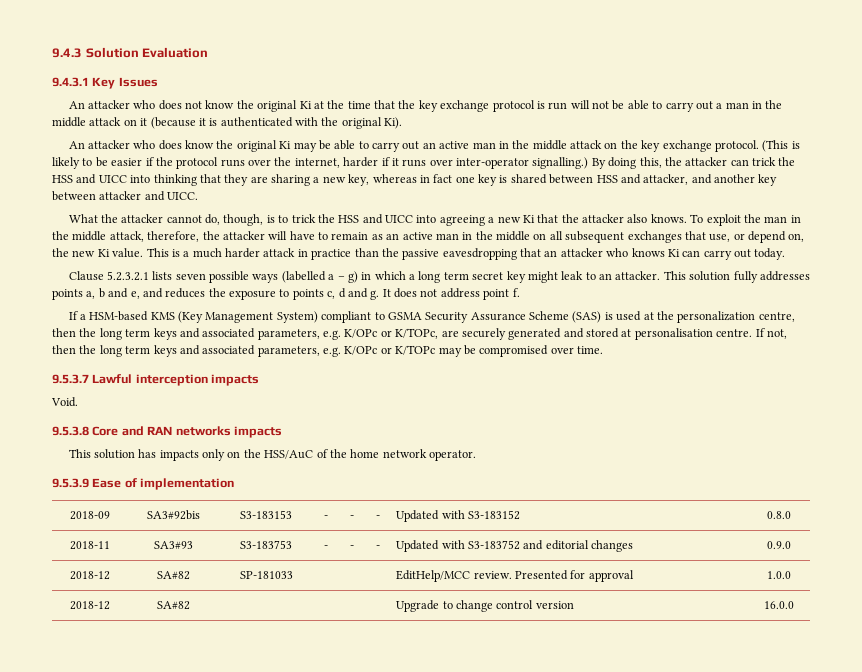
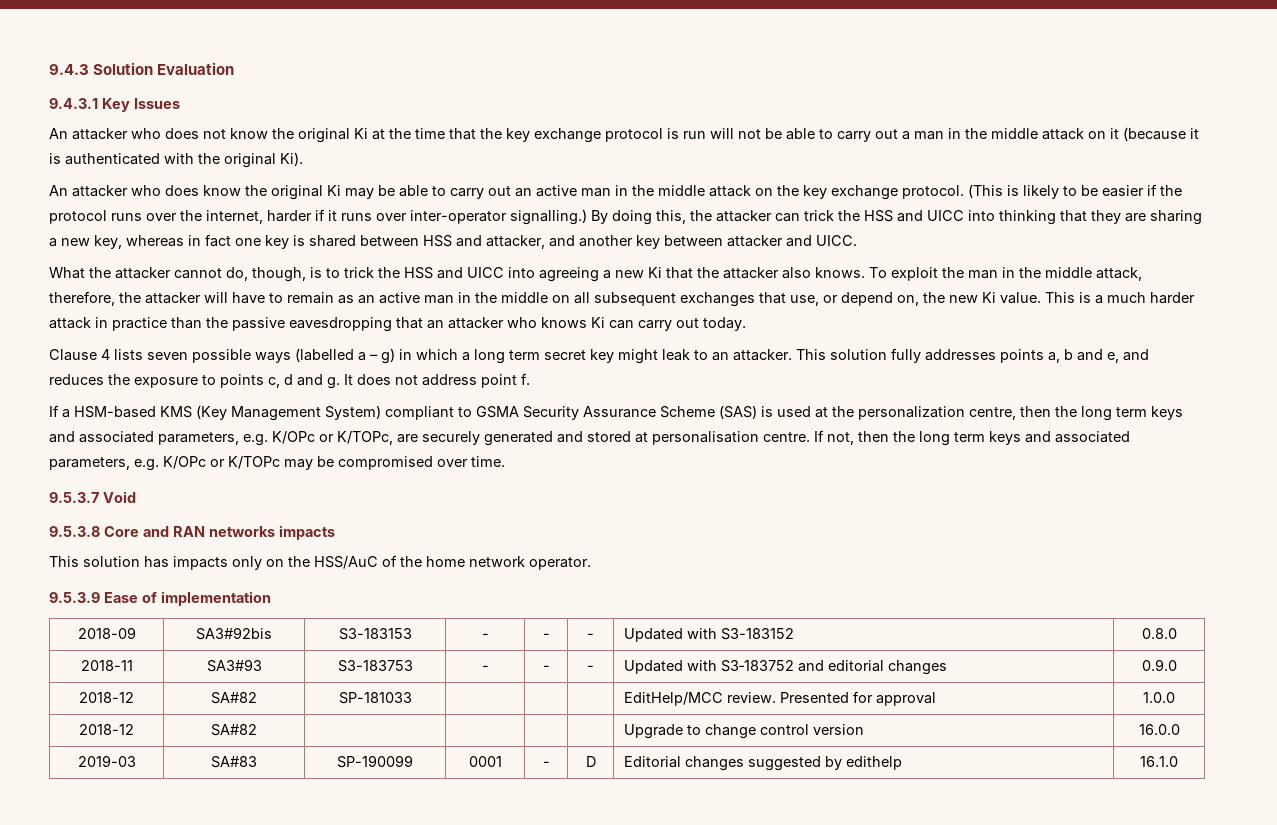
[106,271,149,281] 5.2.3.2.1 -> [101,349,110,360] 4
[92,374,260,386] [51,397,78,407] Lawful interception impacts // Void. -> [102,491,136,503] Void
(794, 605) none -> [77,755,136,767] [211,756,257,768] [337,755,413,768] [468,756,502,767] [542,761,550,767] [585,756,596,767] [623,756,902,771] [1140,756,1178,767] // 2019-03 | SA#83 | SP-190099 | 0001 | - | D | Editorial changes suggested by edithelp | 16.1.0

